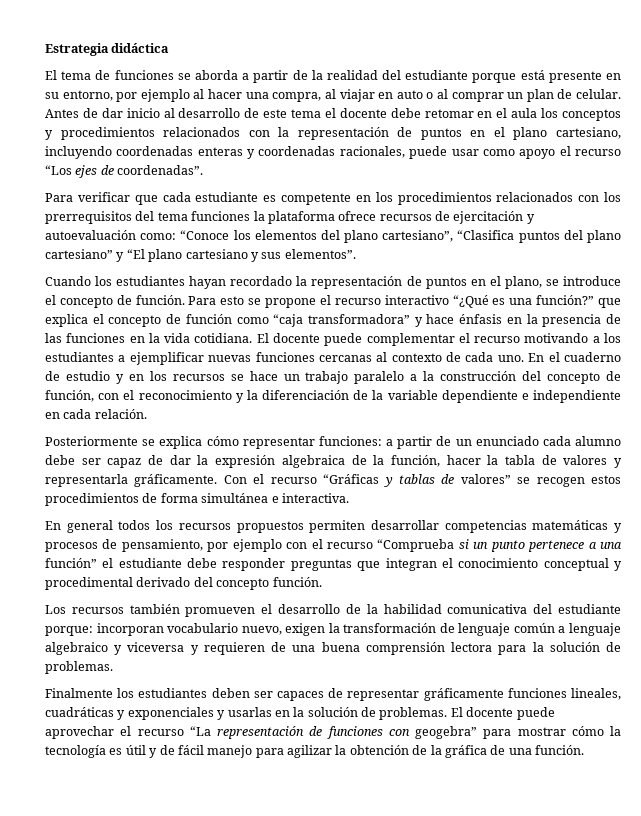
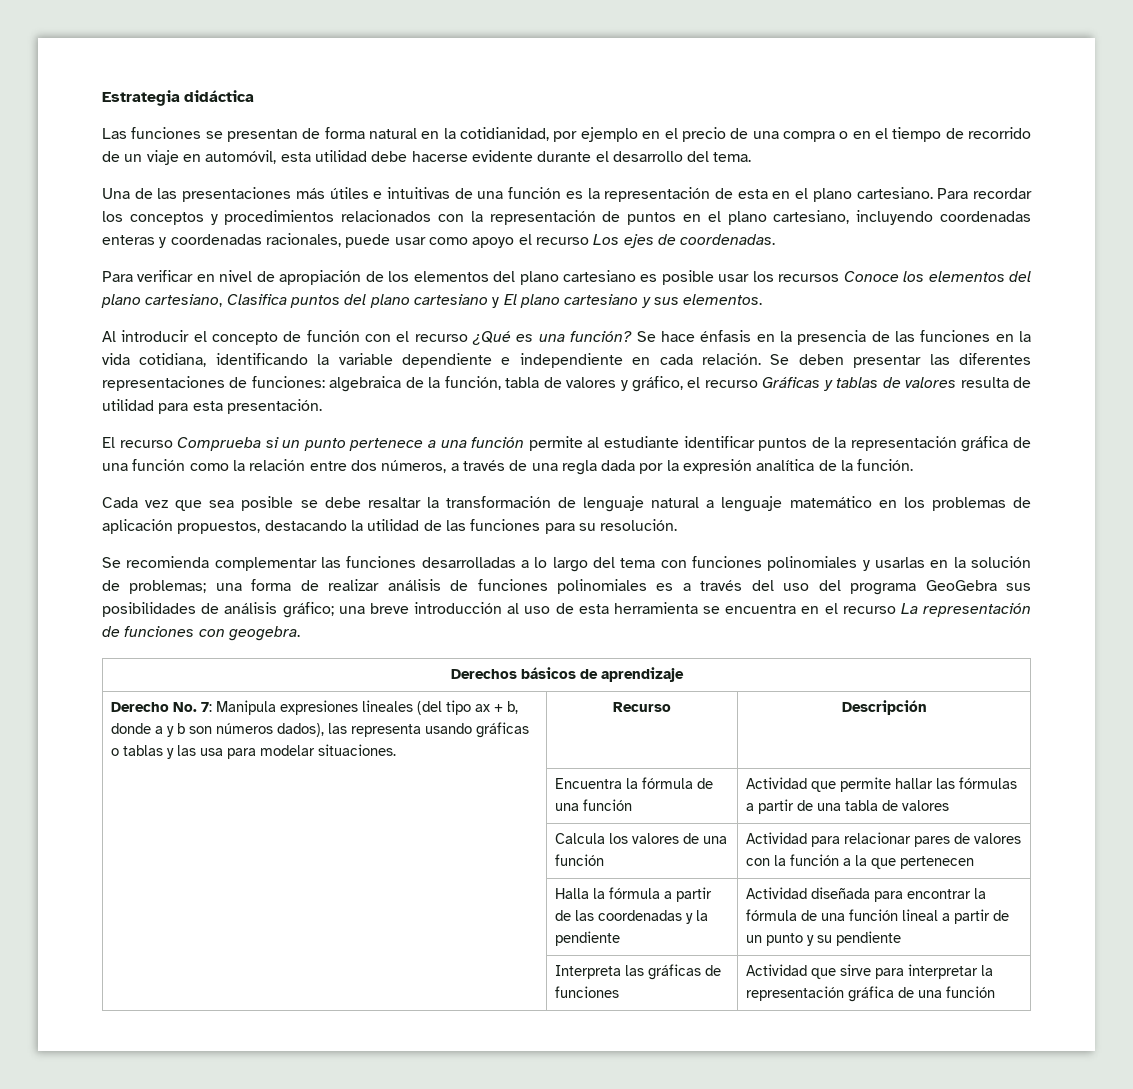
[45,70,621,83] [45,89,621,102] [45,108,538,118] El tema de funciones se aborda a partir de la realidad del estudiante porque está presente en su entorno, por ejemplo al hacer una compra, al viajar en auto o al comprar un plan de celular. Antes de dar inicio al desarrollo de este tema el docente debe retomar en el aula -> [102,127,1031,142] [102,150,752,165] [102,187,1032,202] Las funciones se presentan de forma natural en la cotidianidad, por ejemplo en el precio de una compra o en el tiempo de recorrido de un viaje en automóvil, esta utilidad debe hacerse evidente durante el desarrollo del tema. // Una de las presentaciones más útiles e intuitivas de una función es la representación de esta en el plano cartesiano. Para recordar
[45,165,72,175] “Los -> [593,234,620,245] Los
[117,165,204,175] coordenadas”. -> [680,234,776,245] coordenadas.
[134,192,621,205] [45,211,535,224] [45,230,621,243] [45,249,356,262] [45,276,622,289] [45,295,622,308] [45,314,423,327] que cada estudiante es competente en los procedimientos relacionados con los prerrequisitos del tema funciones la plataforma ofrece recursos de ejercitación y autoevaluación como: “Conoce los elementos del plano cartesiano”, “Clasifica puntos del plano cartesiano” y “El plano cartesiano y sus elementos”. // Cuando los estudiantes hayan recordado la representación de puntos en el plano, se introduce el concepto de función. Para esto se propone el recurso interactivo “¿Qué es una función?” que explica el concepto de función como “caja transformadora” y -> [196,270,1032,285] [101,294,763,308] [102,330,656,345] en nivel de apropiación de los elementos del plano cartesiano es posible usar los recursos Conoce los elementos del plano cartesiano, Clasifica puntos del plano cartesiano y El plano cartesiano y sus elementos. // Al introducir el concepto de función con el recurso ¿Qué es una función? Se
[194,333,621,346] [45,352,621,365] [45,371,621,384] [45,390,369,403] cotidiana. El docente puede complementar el recurso motivando a los estudiantes a ejemplificar nuevas funciones cercanas al contexto de cada uno. En el cuaderno de estudio y en los recursos se hace un trabajo paralelo a la construcción del concepto de función, con el reconocimiento y la diferenciación de -> [139,353,308,367] cotidiana, identificando
[45,436,622,449] [45,455,276,468] // Posteriormente se explica cómo representar funciones: a partir de un enunciado cada alumno debe ser capaz de dar la expresión -> [770,353,1031,368] [102,376,325,391] Se deben presentar las diferentes representaciones de funciones:
[446,455,499,465] hacer la -> (501, 383) none
[45,474,380,487] representarla gráficamente. Con el recurso “Gráficas -> [631,376,821,392] gráfico, el recurso Gráficas
[460,474,622,487] [45,493,349,506] [45,520,622,533] [45,539,455,552] valores” se recogen estos procedimientos de forma simultánea e interactiva. // En general todos los recursos propuestos permiten desarrollar competencias matemáticas y procesos de pensamiento, por ejemplo con el recurso “Comprueba -> [905,377,1032,388] [102,399,322,414] [102,437,262,451] valores resulta de utilidad para esta presentación. // El recurso Comprueba
[45,558,623,571] [45,577,322,590] [45,604,621,617] [45,623,326,636] función” el estudiante debe responder preguntas que integran el conocimiento conceptual y procedimental derivado del concepto función. // Los recursos también promueven el desarrollo de la habilidad comunicativa del estudiante porque: incorporan vocabulario nuevo, exigen -> [471,436,1031,452] [102,459,914,475] [102,496,421,511] función permite al estudiante identificar puntos de la representación gráfica de una función como la relación entre dos números, a través de una regla dada por la expresión analítica de la función. // Cada vez que sea posible se debe resaltar
[513,623,555,633] común -> [651,497,700,508] natural
[45,642,621,655] [45,661,113,674] [45,688,621,701] [45,707,214,720] algebraico y viceversa y requieren de una buena comprensión lectora para la solución de problemas. // Finalmente los estudiantes deben ser capaces de representar gráficamente funciones lineales, cuadráticas y exponenciales -> [789,496,1032,511] [102,519,678,534] [102,556,858,572] matemático en los problemas de aplicación propuestos, destacando la utilidad de las funciones para su resolución. // Se recomienda complementar las funciones desarrolladas a lo largo del tema con funciones polinomiales
[379,707,555,720] [45,726,211,739] problemas. El docente puede aprovechar el recurso “La -> [129,579,1032,595] [102,602,918,618] problemas; una forma de realizar análisis de funciones polinomiales es a través del uso del programa GeoGebra sus posibilidades de análisis gráfico; una breve introducción al uso de esta herramienta se encuentra en el recurso La
[415,726,621,739] [45,745,584,758] geogebra” para mostrar cómo la tecnología es útil y de fácil manejo para agilizar la obtención de la gráfica de una función. -> [227,626,300,641] [450,667,684,682] [110,700,518,715] [110,722,529,738] [110,744,396,759] [613,702,671,712] [841,700,927,715] [554,777,713,789] [554,799,632,811] [745,777,1017,792] [745,799,949,814] [554,833,727,844] [554,854,604,866] [745,832,1021,847] [745,854,974,869] [554,887,712,902] [554,910,708,924] [554,931,620,946] [745,887,986,902] [745,909,1009,924] [745,931,901,946] [554,964,721,980] [554,986,619,998] [745,964,993,979] [745,986,995,1002] geogebra. // Derechos básicos de aprendizaje // Derecho No. 7: Manipula expresiones lineales (del tipo ax + b, donde a y b son números dados), las representa usando gráficas o tablas y las usa para modelar situaciones. | Recurso | Descripción // | Encuentra la fórmula de una función | Actividad que permite hallar las fórmulas a partir de una tabla de valores // | Calcula los valores de una función | Actividad para relacionar pares de valores con la función a la que pertenecen // | Halla la fórmula a partir de las coordenadas y la pendiente | Actividad diseñada para encontrar la fórmula de una función lineal a partir de un punto y su pendiente // | Interpreta las gráficas de funciones | Actividad que sirve para interpretar la representación gráfica de una función

